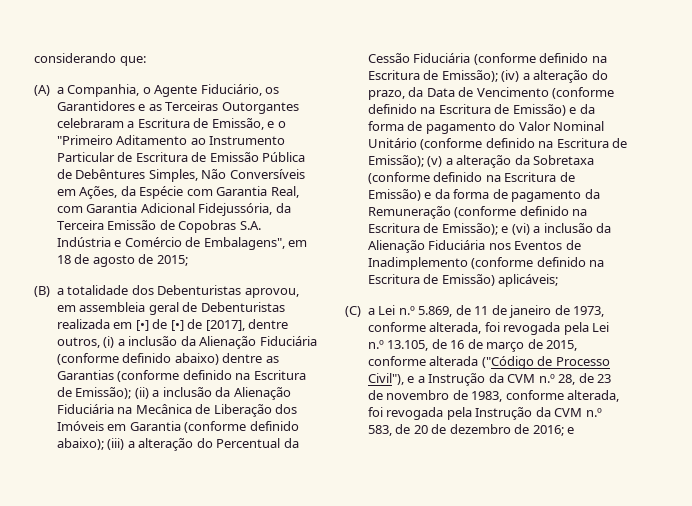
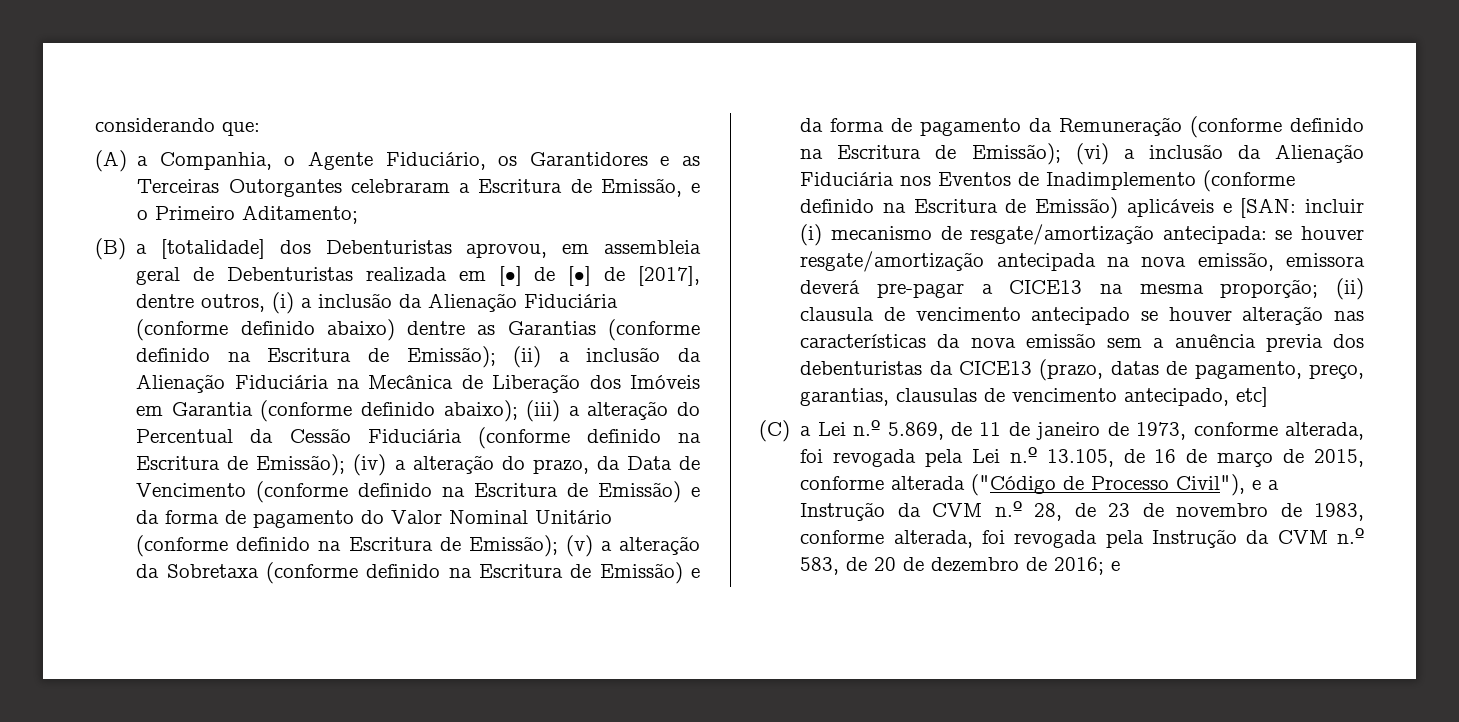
[56,135,286,145] [56,152,306,162] [56,169,305,182] [56,186,299,199] [56,203,291,216] [56,220,261,233] [56,237,308,250] [56,254,188,267] "Primeiro Aditamento ao Instrumento Particular de Escritura de Emissão Pública de Debêntures Simples, Não Conversíveis em Ações, da Espécie com Garantia Real, com Garantia Adicional Fidejussória, da Terceira Emissão de Copobras S.A. Indústria e Comércio de Embalagens", em 18 de agosto de 2015; -> [155,205,359,224] Primeiro Aditamento;
[67,285,129,295] totalidade -> [161,239,266,259] [totalidade]
[501,226,509,233] e -> (1061, 154) none
[498,274,559,287] aplicáveis; -> [1126,198,1364,218] [800,224,1364,246] [800,251,1365,272] [800,278,1364,300] [800,306,1364,325] [800,333,1364,352] [800,359,1364,381] [800,387,1269,407] aplicáveis e [SAN: incluir (i) mecanismo de resgate/amortização antecipada: se houver resgate/amortização antecipada na nova emissão, emissora deverá pre-pagar a CICE13 na mesma proporção; (ii) clausula de vencimento antecipado se houver alteração nas características da nova emissão sem a anuência previa dos debenturistas da CICE13 (prazo, datas de pagamento, preço, garantias, clausulas de vencimento antecipado, etc]

